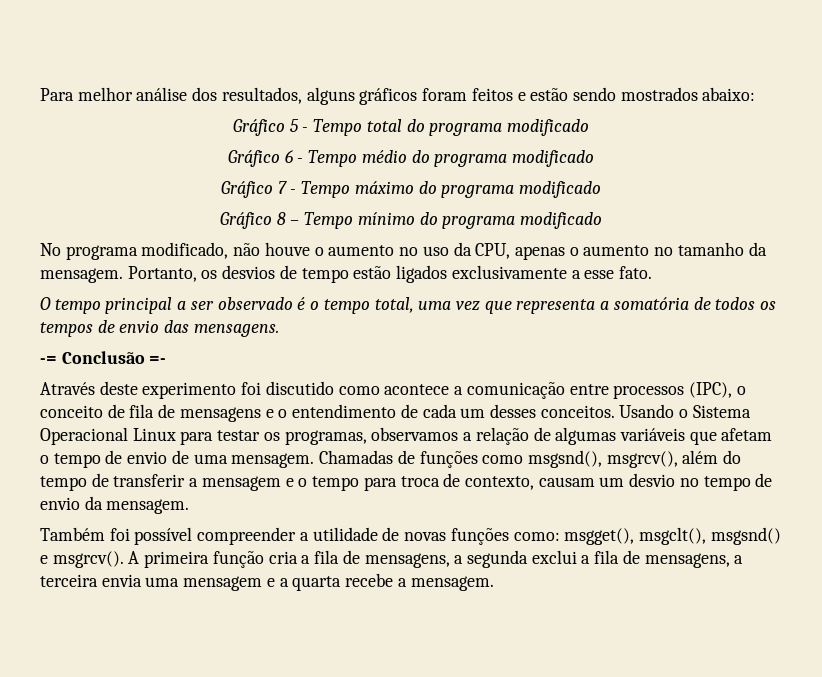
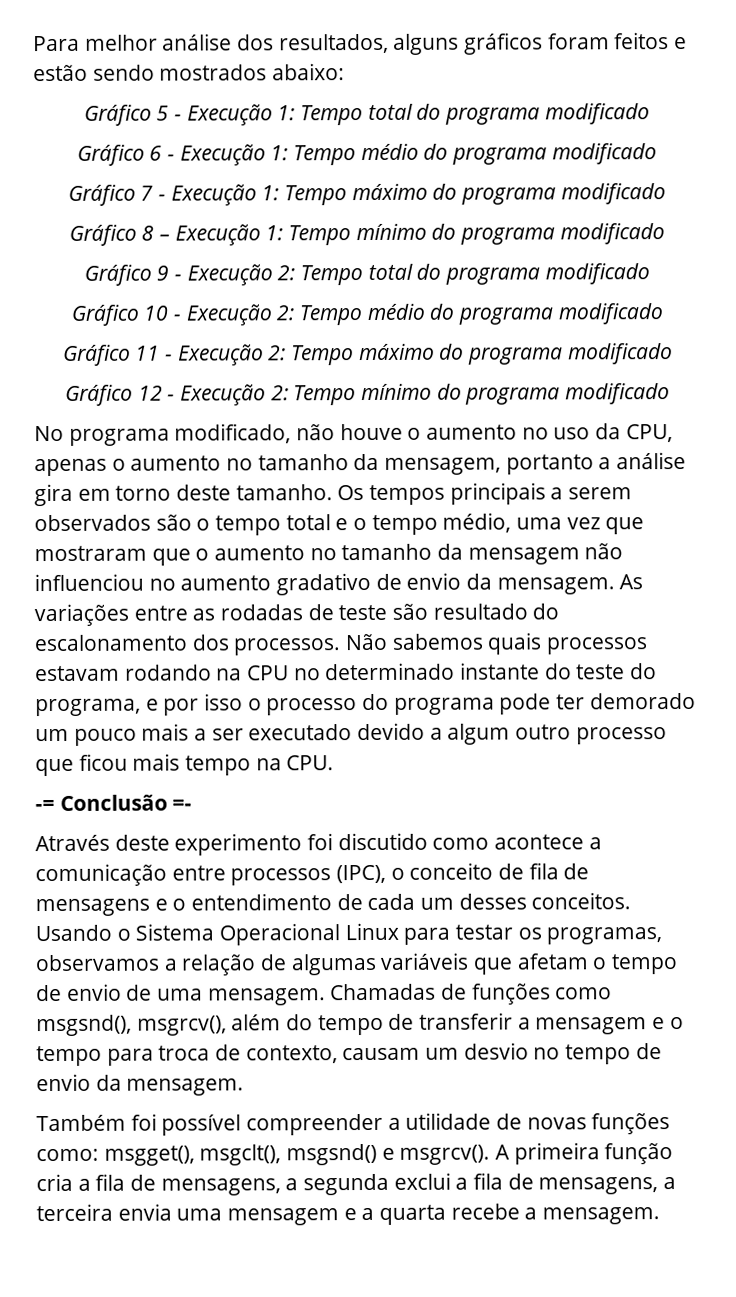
(309, 129) none -> [186,104,296,126] Execução 1:
(304, 160) none -> [179,144,289,166] Execução 1:
(297, 191) none -> [170,184,280,206] Execução 1:
(300, 222) none -> [174,223,665,246] [83,263,650,286] [70,303,663,326] [62,343,673,366] [64,384,289,406] Execução 1: Tempo mínimo do programa modificado // Gráfico 9 - Execução 2: Tempo total do programa modificado // Gráfico 10 - Execução 2: Tempo médio do programa modificado // Gráfico 11 - Execução 2: Tempo máximo do programa modificado // Gráfico 12 - Execução 2:
[40,265,652,283] [40,297,777,314] [40,320,279,337] mensagem. Portanto, os desvios de tempo estão ligados exclusivamente a esse fato. // O tempo principal a ser observado é o tempo total, uma vez que representa a somatória de todos os tempos de envio das mensagens. -> [384,451,687,475] [34,482,633,507] [34,512,645,536] [34,543,624,566] [34,572,644,596] [34,603,560,627] [34,632,649,656] [35,662,658,682] [35,692,696,717] [35,722,667,746] [35,753,335,777] mensagem, portanto a análise gira em torno deste tamanho. Os tempos principais a serem observados são o tempo total e o tempo médio, uma vez que mostraram que o aumento no tamanho da mensagem não influenciou no aumento gradativo de envio da mensagem. As variações entre as rodadas de teste são resultado do escalonamento dos processos. Não sabemos quais processos estavam rodando na CPU no determinado instante do teste do programa, e por isso o processo do programa pode ter demorado um pouco mais a ser executado devido a algum outro processo que ficou mais tempo na CPU.

